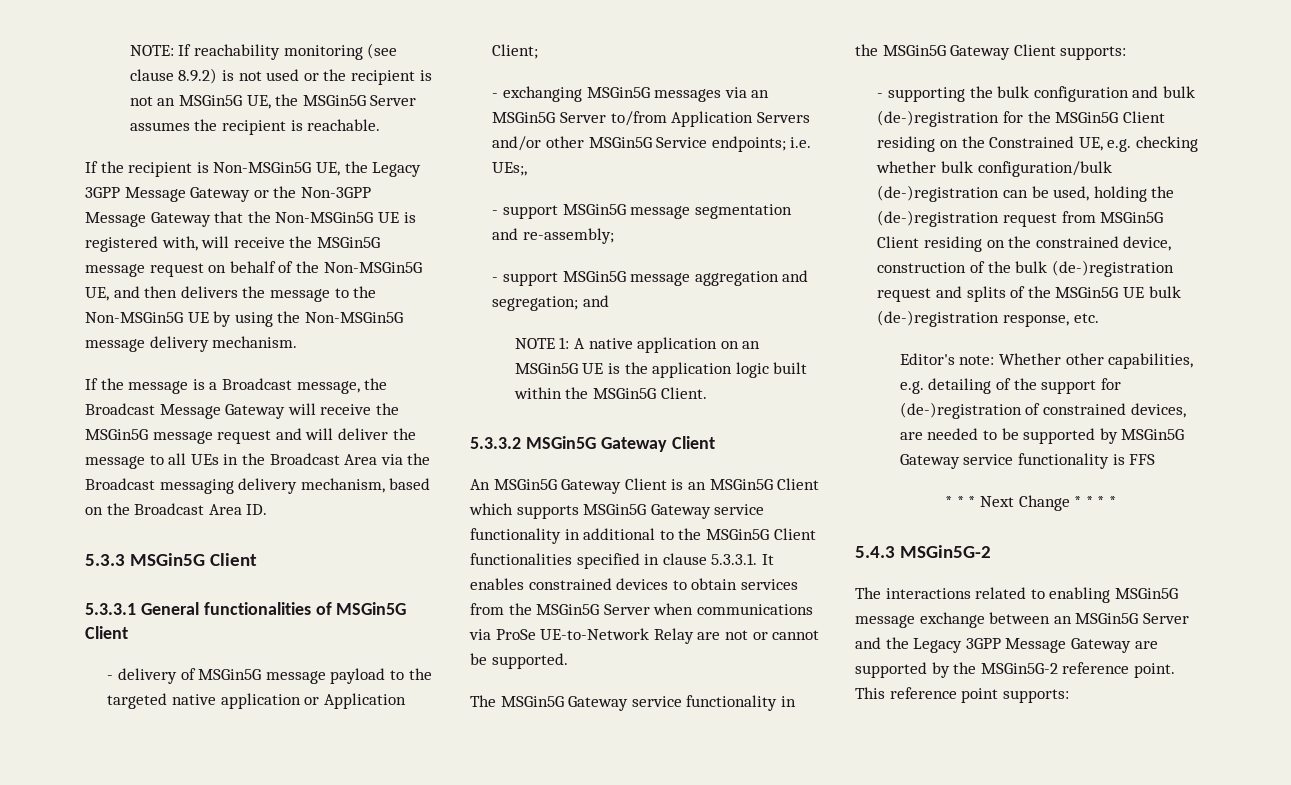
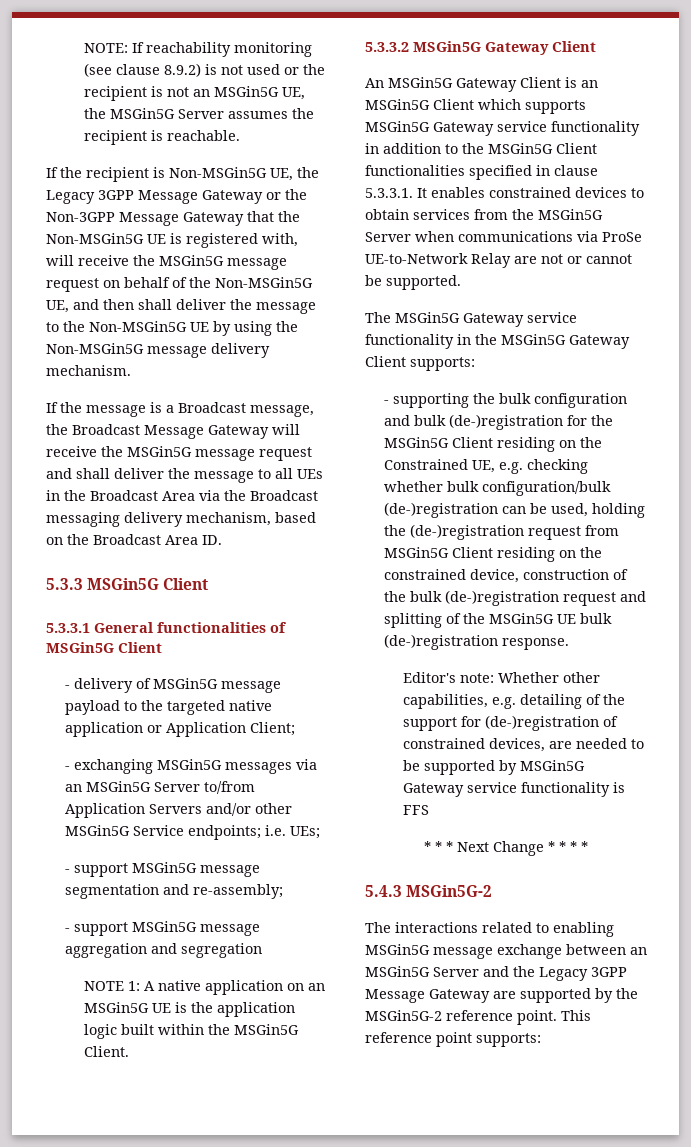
[180,286,238,298] delivers -> [138,299,226,310] shall deliver
[305,428,334,440] will -> [76,468,110,479] shall
[492,162,528,176] UEs;, -> [290,826,321,839] UEs;
[492,295,609,311] segregation; and -> [181,943,263,958] segregation
[583,528,656,540] additional -> [383,143,441,154] addition
[966,286,1006,302] splits -> [384,613,443,628] splitting
[1002,313,1099,327] response, etc. -> [502,638,570,650] response.

